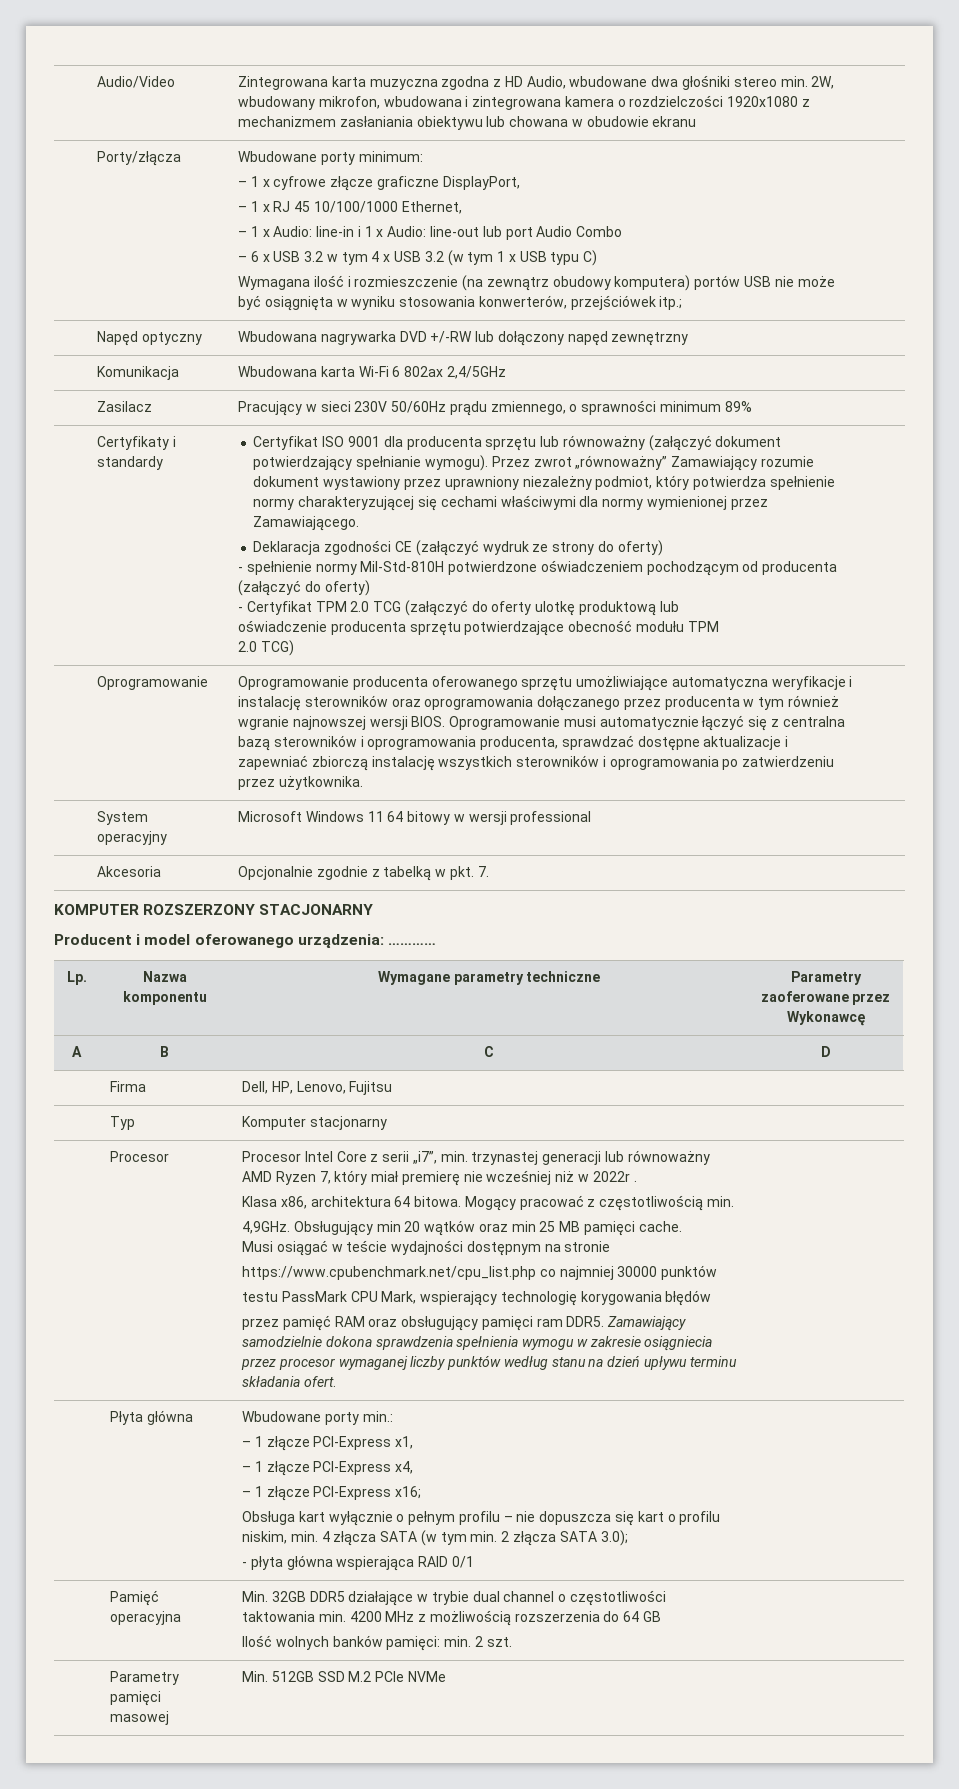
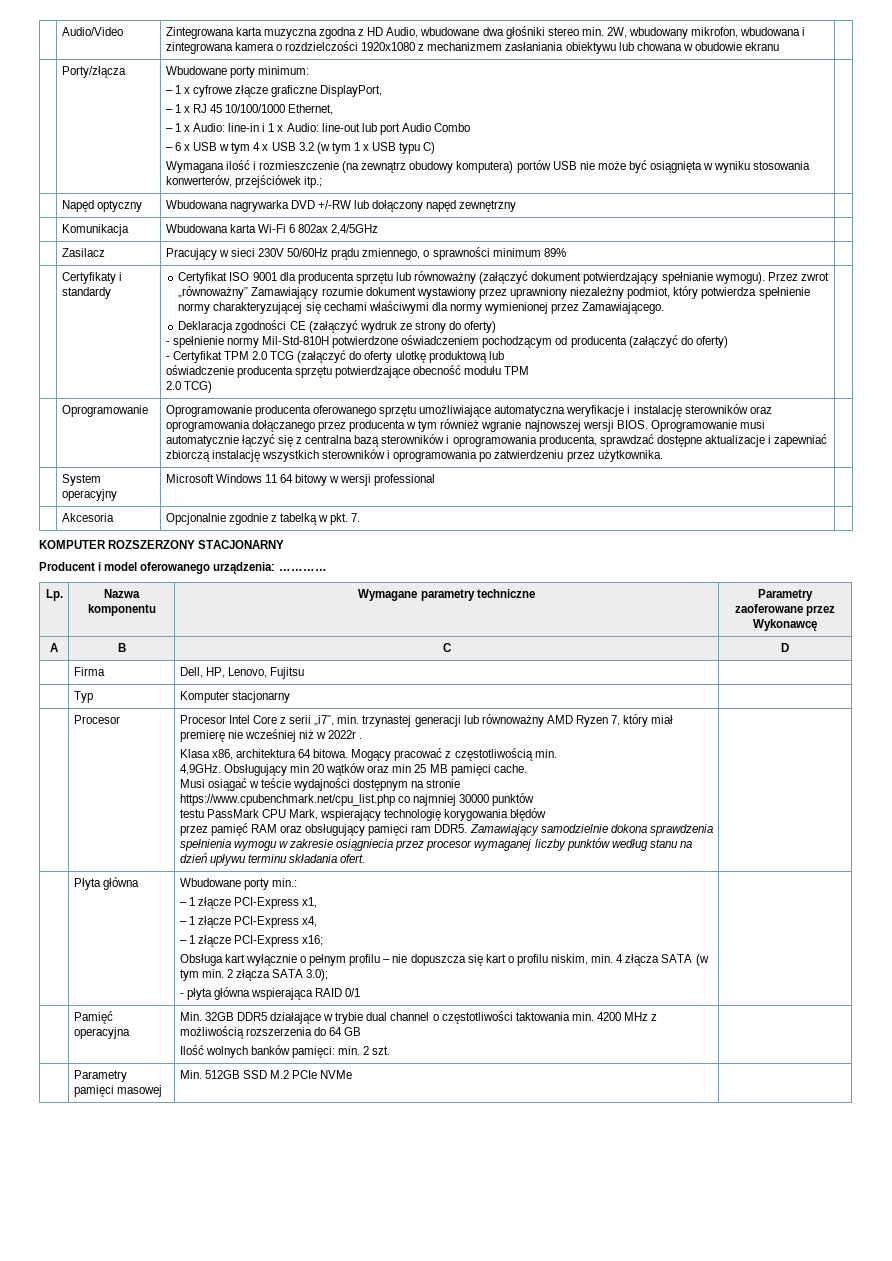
[304,251,324,262] 3.2 -> (218, 146) none

